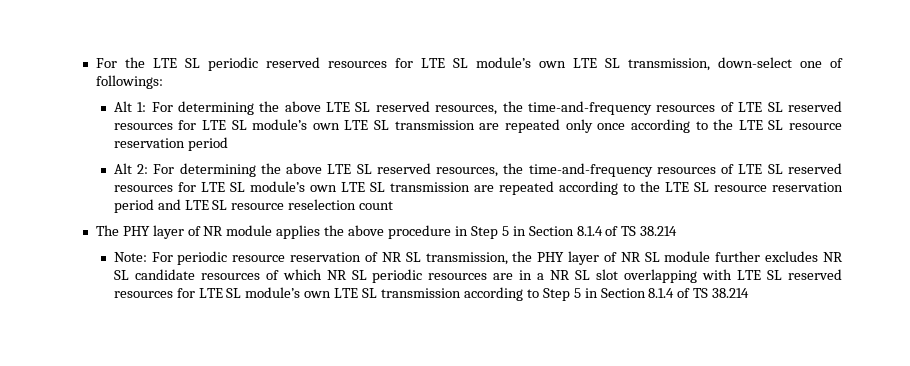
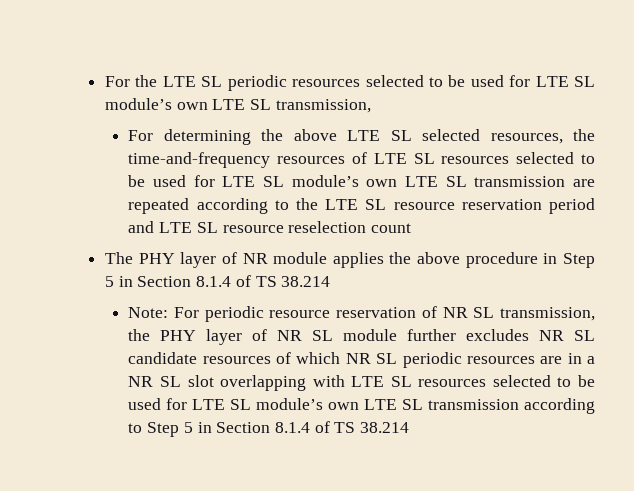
[265,57,387,68] reserved resources -> [292,75,504,87] resources selected to be used
[717,57,844,68] [95,75,163,89] [113,101,842,115] [113,119,843,133] [113,137,228,151] [113,163,842,177] [113,185,173,192] down-select one of followings: // Alt 1: For determining the above LTE SL reserved resources, the time-and-frequency resources of LTE SL reserved resources for LTE SL module’s own LTE SL transmission are repeated only once according to the LTE SL resource reservation period // Alt 2: For determining the above LTE SL reserved resources, the time-and-frequency resources of LTE SL reserved resources -> [128,129,595,145] [128,152,596,168] [128,175,187,187] // For determining the above LTE SL selected resources, the time-and-frequency resources of LTE SL resources selected to be used
[788,269,843,280] [113,291,173,298] reserved resources -> [418,375,595,387] [128,398,162,410] resources selected to be used

